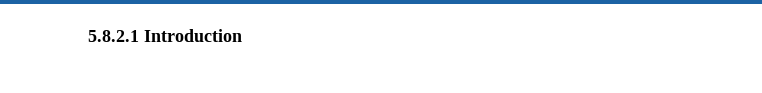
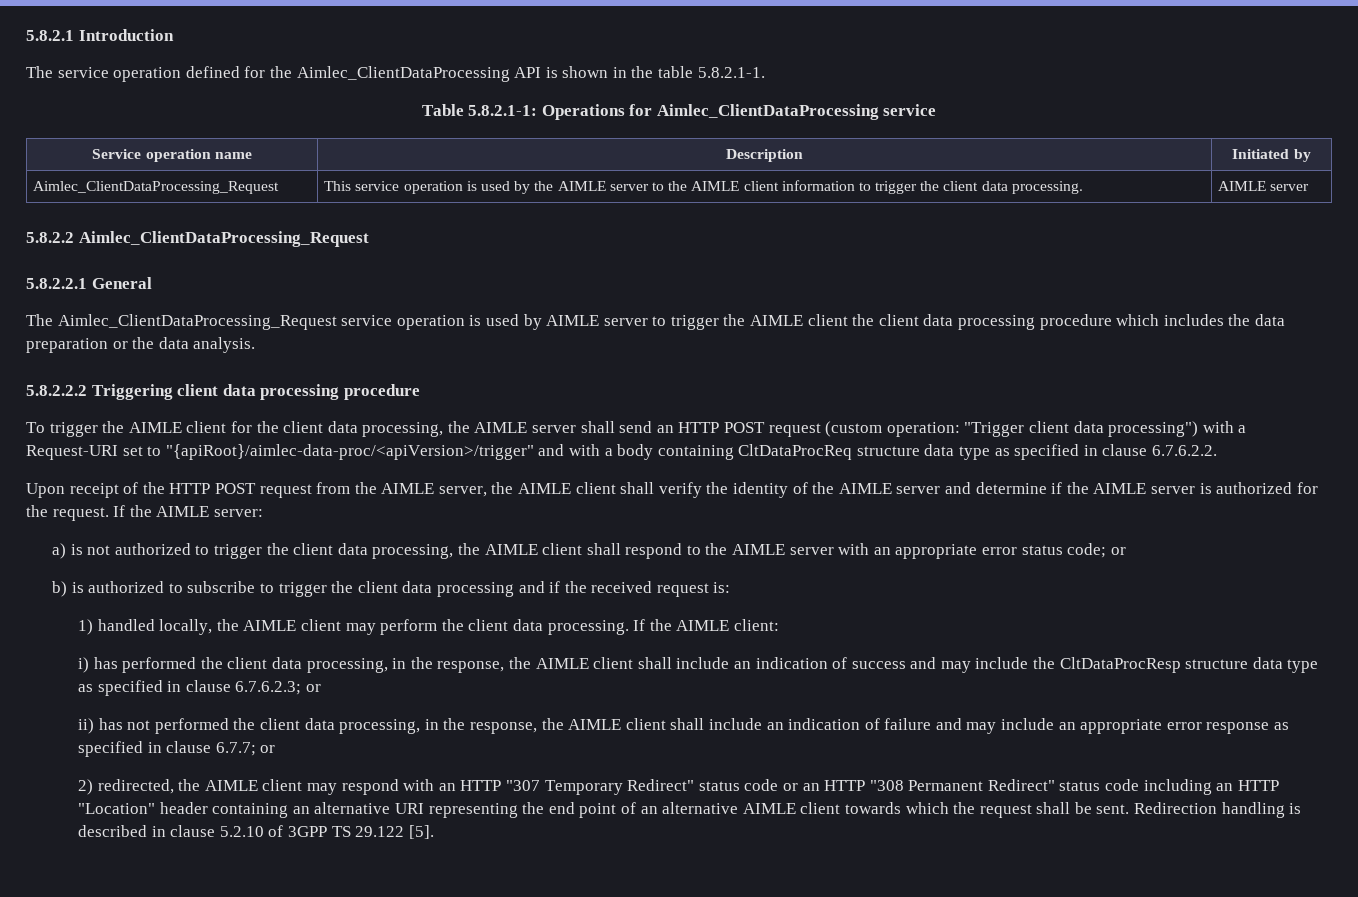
(242, 35) none -> [26,66,765,82] [421,104,937,120] [92,149,252,162] [726,149,803,162] [1232,149,1311,162] [33,181,280,194] [324,180,1083,194] [1218,181,1310,191] [26,231,369,247] [26,277,152,289] [26,314,1285,330] [26,337,256,353] [26,384,420,400] [26,421,1247,437] [26,444,1218,460] [26,482,1318,498] [26,505,263,521] [52,543,1126,559] [52,581,731,597] [78,619,779,635] [78,657,1319,673] [78,680,322,696] [78,718,1290,734] [78,741,276,757] [78,779,1279,795] [78,802,1302,818] [78,825,434,839] // The service operation defined for the Aimlec_ClientDataProcessing API is shown in the table 5.8.2.1-1. // Table 5.8.2.1-1: Operations for Aimlec_ClientDataProcessing service // Service operation name | Description | Initiated by // Aimlec_ClientDataProcessing_Request | This service operation is used by the AIMLE server to the AIMLE client information to trigger the client data processing. | AIMLE server // 5.8.2.2 Aimlec_ClientDataProcessing_Request // 5.8.2.2.1 General // The Aimlec_ClientDataProcessing_Request service operation is used by AIMLE server to trigger the AIMLE client the client data processing procedure which includes the data preparation or the data analysis. // 5.8.2.2.2 Triggering client data processing procedure // To trigger the AIMLE client for the client data processing, the AIMLE server shall send an HTTP POST request (custom operation: "Trigger client data processing") with a Request-URI set to "{apiRoot}/aimlec-data-proc/<apiVersion>/trigger" and with a body containing CltDataProcReq structure data type as specified in clause 6.7.6.2.2. // Upon receipt of the HTTP POST request from the AIMLE server, the AIMLE client shall verify the identity of the AIMLE server and determine if the AIMLE server is authorized for the request. If the AIMLE server: // a) is not authorized to trigger the client data processing, the AIMLE client shall respond to the AIMLE server with an appropriate error status code; or // b) is authorized to subscribe to trigger the client data processing and if the received request is: // 1) handled locally, the AIMLE client may perform the client data processing. If the AIMLE client: // i) has performed the client data processing, in the response, the AIMLE client shall include an indication of success and may include the CltDataProcResp structure data type as specified in clause 6.7.6.2.3; or // ii) has not performed the client data processing, in the response, the AIMLE client shall include an indication of failure and may include an appropriate error response as specified in clause 6.7.7; or // 2) redirected, the AIMLE client may respond with an HTTP "307 Temporary Redirect" status code or an HTTP "308 Permanent Redirect" status code including an HTTP "Location" header containing an alternative URI representing the end point of an alternative AIMLE client towards which the request shall be sent. Redirection handling is described in clause 5.2.10 of 3GPP TS 29.122 [5].

